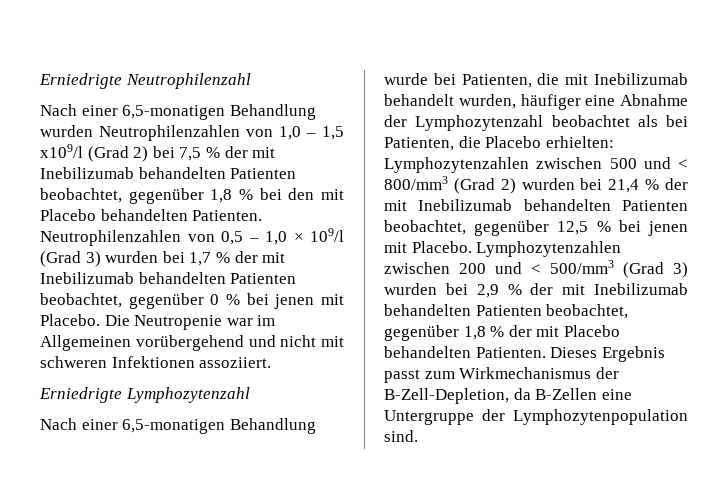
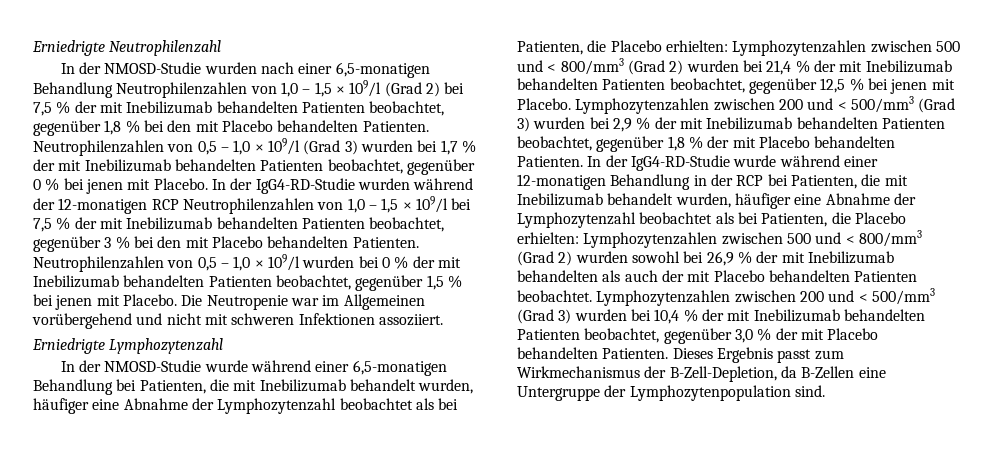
[40,104,316,120] [40,125,344,141] [40,144,83,158] Nach einer 6,5-monatigen Behandlung wurden Neutrophilenzahlen von 1,0 – 1,5 x109/l -> [60,62,430,78] [33,80,382,98] In der NMOSD-Studie wurden nach einer 6,5-monatigen Behandlung Neutrophilenzahlen von 1,0 – 1,5 × 109/l
(100, 320) none -> [211,178,474,194] [33,196,472,214] [33,217,445,232] [33,236,419,252] [33,254,461,272] [33,275,462,291] [33,294,177,310] In der IgG4-RD-Studie wurden während der 12-monatigen RCP Neutrophilenzahlen von 1,0 – 1,5 × 109/l bei 7,5 % der mit Inebilizumab behandelten Patienten beobachtet, gegenüber 3 % bei den mit Placebo behandelten Patienten. Neutrophilenzahlen von 0,5 – 1,0 × 109/l wurden bei 0 % der mit Inebilizumab behandelten Patienten beobachtet, gegenüber 1,5 % bei jenen mit Placebo.
[40,418,316,434] [384,73,428,85] Nach einer 6,5-monatigen Behandlung wurde -> [60,360,447,376] [33,379,113,395] In der NMOSD-Studie wurde während einer 6,5-monatigen Behandlung
(546, 352) none -> [587,155,878,171] [517,174,908,190] [517,193,916,209] [517,212,906,228] [517,230,922,248] [517,251,894,266] [517,270,918,282] [517,288,935,306] [517,309,925,324] [517,328,879,344] [517,347,669,359] In der IgG4-RD-Studie wurde während einer 12-monatigen Behandlung in der RCP bei Patienten, die mit Inebilizumab behandelt wurden, häufiger eine Abnahme der Lymphozytenzahl beobachtet als bei Patienten, die Placebo erhielten: Lymphozytenzahlen zwischen 500 und < 800/mm3 (Grad 2) wurden sowohl bei 26,9 % der mit Inebilizumab behandelten als auch der mit Placebo behandelten Patienten beobachtet. Lymphozytenzahlen zwischen 200 und < 500/mm3 (Grad 3) wurden bei 10,4 % der mit Inebilizumab behandelten Patienten beobachtet, gegenüber 3,0 % der mit Placebo behandelten Patienten.

